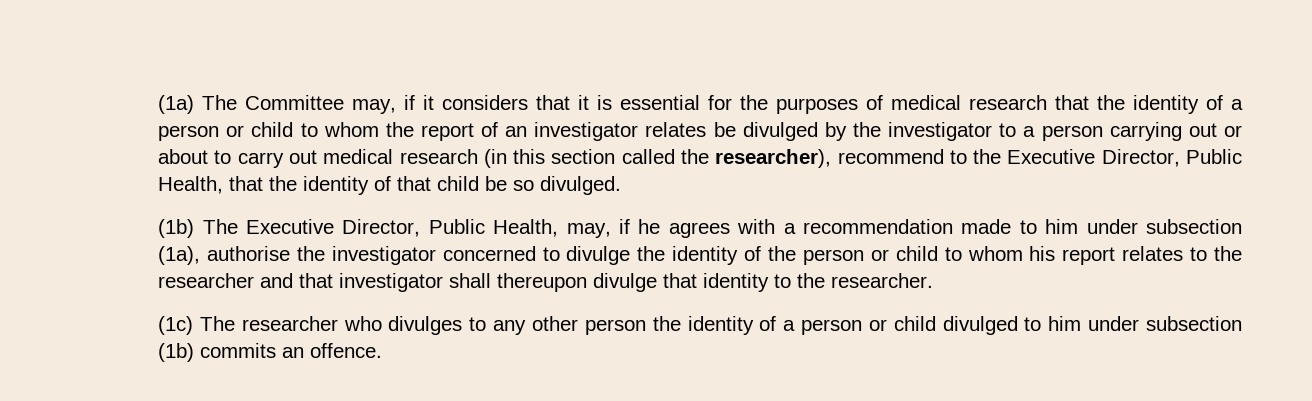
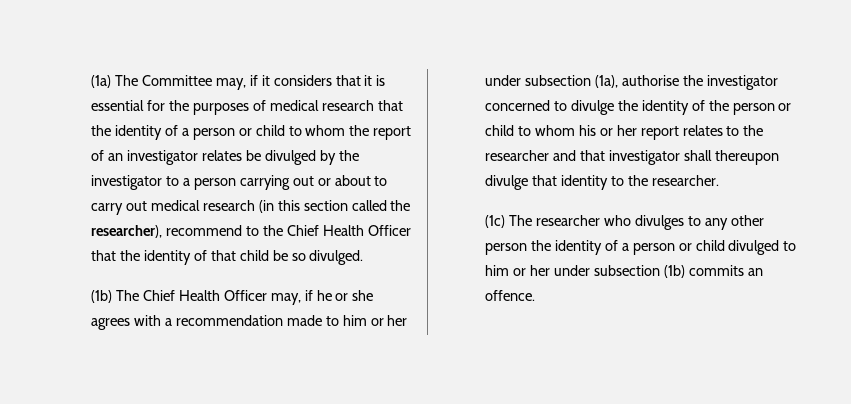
[1007,149,1243,167] [158,176,224,194] Executive Director, Public Health, -> [286,225,411,236] Chief Health Officer
[245,219,559,237] Executive Director, Public Health, -> [142,290,267,301] Chief Health Officer
(661, 226) none -> [335,290,374,301] or she
(1079, 226) none -> [370,315,408,326] or her
(1056, 253) none -> [599,125,637,136] or her
(1082, 323) none -> [513,265,550,276] or her

